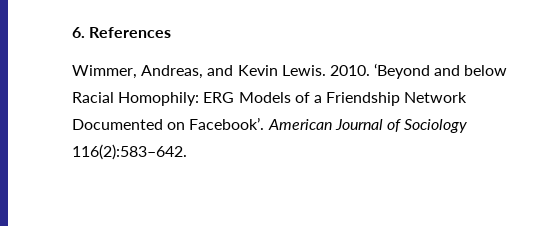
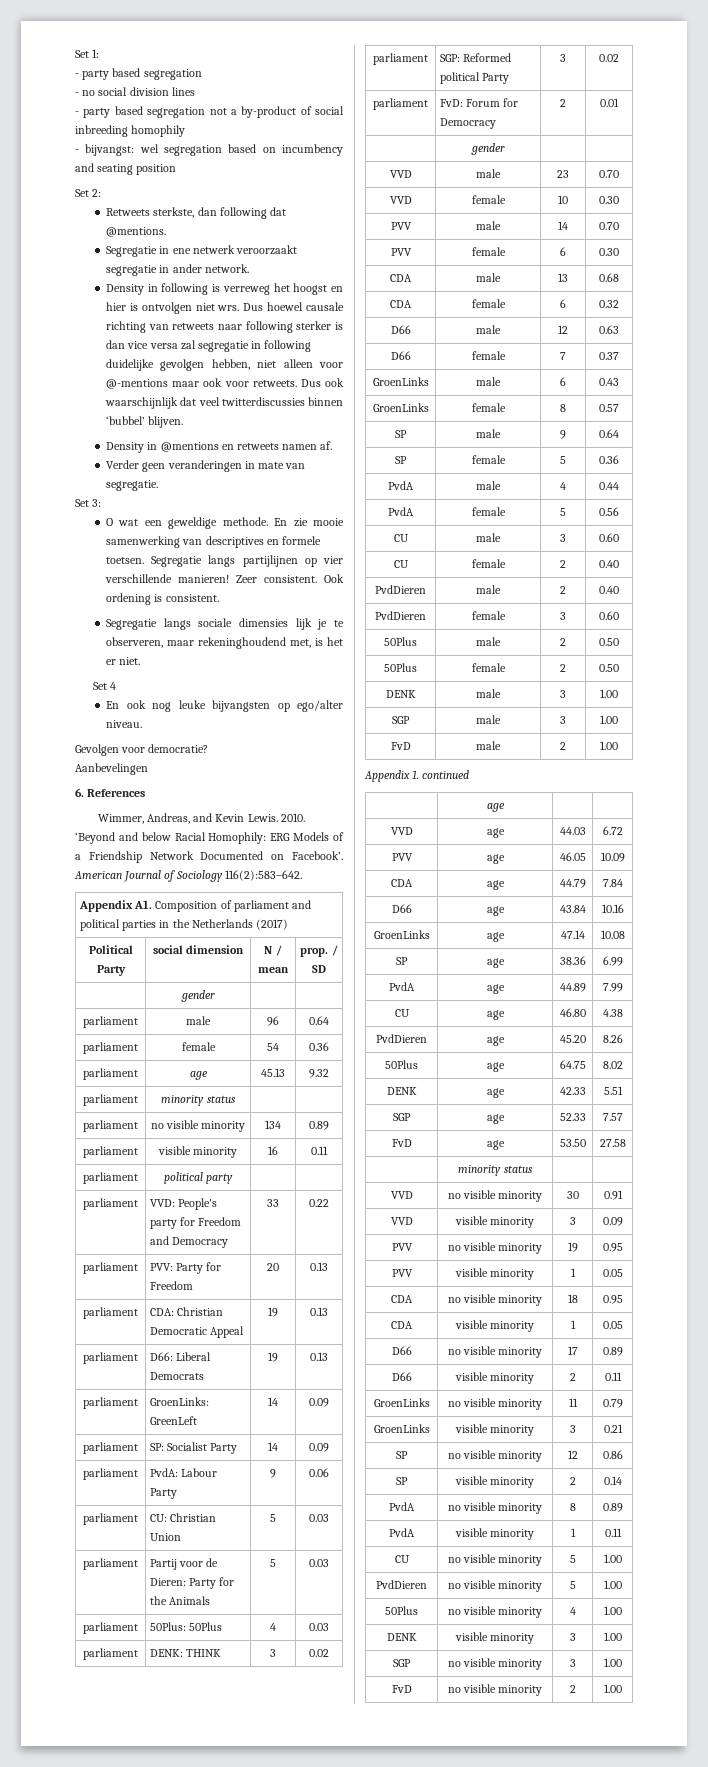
(72, 32) none -> [75,49,100,58] [75,68,202,80] [75,87,195,96] [75,106,344,118] [75,125,186,137] [75,144,343,156] [75,163,177,175] [75,189,102,197] [106,207,286,219] [106,227,167,237] [106,245,297,257] [106,264,249,276] [106,283,344,295] [106,302,344,314] [106,321,343,333] [106,340,312,352] [106,359,343,371] [106,378,344,389] [105,397,343,409] [106,416,184,428] [106,441,333,453] [106,460,306,472] [106,480,159,491] [75,499,102,507] [106,517,344,529] [106,536,321,548] [106,555,343,567] [105,574,344,583] [106,593,219,605] [106,618,344,630] [106,637,343,649] [106,657,141,665] [92,682,117,690] [106,700,343,712] [106,720,143,728] [75,744,209,756] [75,763,148,775] Set 1: // - party based segregation // - no social division lines // - party based segregation not a by-product of social inbreeding homophily // - bijvangst: wel segregation based on incumbency and seating position // Set 2: // Retweets sterkste, dan following dat @mentions. // Segregatie in ene netwerk veroorzaakt segregatie in ander network. // Density in following is verreweg het hoogst en hier is ontvolgen niet wrs. Dus hoewel causale richting van retweets naar following sterker is dan vice versa zal segregatie in following duidelijke gevolgen hebben, niet alleen voor @-mentions maar ook voor retweets. Dus ook waarschijnlijk dat veel twitterdiscussies binnen ‘bubbel’ blijven. // Density in @mentions en retweets namen af. // Verder geen veranderingen in mate van segregatie. // Set 3: // O wat een geweldige methode. En zie mooie samenwerking van descriptives en formele toetsen. Segregatie langs partijlijnen op vier verschillende manieren! Zeer consistent. Ook ordening is consistent. // Segregatie langs sociale dimensies lijk je te observeren, maar rekeninghoudend met, is het er niet. // Set 4 // En ook nog leuke bijvangsten op ego/alter niveau. // Gevolgen voor democratie? // Aanbevelingen //
(187, 152) none -> [79,900,312,912] [80,919,289,931] [88,945,133,954] [96,965,126,976] [152,945,245,954] [264,945,282,956] [258,967,289,973] [300,945,338,957] [312,965,326,973] [180,990,215,1002] [83,1016,138,1028] [186,1016,211,1025] [267,1016,279,1026] [309,1016,329,1025] [83,1042,138,1054] [181,1042,216,1051] [267,1043,279,1051] [309,1042,329,1051] [83,1068,138,1080] [189,1071,208,1080] [261,1068,285,1077] [309,1069,329,1078] [83,1094,138,1106] [161,1095,236,1106] [83,1120,138,1132] [150,1120,246,1132] [265,1120,281,1129] [309,1121,329,1130] [83,1146,138,1158] [157,1146,238,1158] [268,1146,278,1155] [311,1146,328,1155] [83,1172,138,1184] [163,1172,234,1184] [83,1198,138,1210] [150,1198,218,1210] [150,1217,242,1229] [150,1236,229,1248] [267,1199,279,1207] [309,1199,329,1207] [83,1262,138,1274] [150,1262,222,1274] [150,1281,194,1290] [267,1263,279,1271] [310,1262,328,1271] [83,1307,138,1319] [150,1307,224,1316] [150,1326,245,1338] [268,1307,278,1317] [310,1307,328,1316] [83,1352,138,1364] [150,1352,212,1361] [150,1372,205,1380] [268,1352,278,1362] [310,1352,328,1361] [83,1397,138,1409] [150,1397,210,1406] [150,1416,198,1425] [268,1397,278,1406] [309,1398,329,1407] [83,1442,138,1454] [150,1442,238,1454] [268,1442,278,1451] [309,1443,329,1452] [83,1468,138,1480] [150,1468,218,1477] [150,1488,178,1499] [270,1469,276,1478] [309,1468,329,1477] [83,1513,138,1525] [150,1513,217,1522] [150,1533,182,1541] [270,1514,276,1522] [309,1514,329,1522] [83,1558,138,1570] [150,1558,219,1570] [150,1577,235,1589] [150,1596,211,1605] [270,1559,276,1567] [309,1559,329,1567] [83,1622,138,1634] [150,1622,223,1631] [270,1623,276,1631] [309,1623,329,1631] [83,1648,138,1660] [150,1649,222,1657] [270,1649,276,1657] [309,1649,329,1657] [373,53,428,65] [440,53,512,62] [440,72,510,84] [560,54,566,62] [599,54,619,62] [373,98,428,110] [440,98,519,107] [440,118,497,129] [560,99,566,107] [600,98,619,107] [470,143,505,155] [389,170,412,178] [476,169,501,178] [557,170,569,178] [599,170,619,178] [389,196,412,204] [471,195,506,204] [558,195,568,204] [599,196,619,204] [390,222,412,230] [476,221,501,230] [558,221,568,230] [599,222,619,230] [390,248,412,256] [471,247,506,256] [560,247,566,256] [599,248,619,256] [390,274,412,282] [476,273,501,282] [558,273,568,282] [599,273,619,282] [390,300,412,308] [471,299,506,308] [560,299,566,308] [599,300,619,308] [390,325,411,334] [476,325,501,334] [558,325,568,334] [599,325,619,334] [390,351,411,360] [471,351,506,360] [560,352,566,360] [599,352,619,360] [372,377,429,386] [476,377,501,386] [560,377,566,386] [599,378,619,386] [372,403,429,412] [471,403,506,412] [560,404,566,412] [599,404,619,412] [395,430,407,438] [476,429,501,438] [560,430,566,439] [599,429,619,438] [395,456,407,464] [471,455,506,464] [560,456,566,464] [599,455,619,464] [388,481,414,490] [476,481,501,490] [560,482,566,490] [599,482,619,490] [388,507,414,516] [471,507,506,516] [560,508,566,516] [599,507,619,516] [393,534,409,542] [476,533,501,542] [560,534,566,542] [599,533,619,542] [393,560,409,568] [471,559,506,568] [560,560,566,568] [599,560,619,568] [375,585,426,594] [476,585,501,594] [560,586,566,594] [599,586,619,594] [375,611,426,620] [471,611,506,620] [560,612,566,620] [599,611,619,620] [384,637,417,646] [476,637,501,646] [560,638,566,646] [599,638,619,646] [384,663,417,672] [471,663,506,672] [560,664,566,672] [599,664,619,672] [385,690,416,698] [476,689,501,698] [560,690,566,698] [600,689,618,698] [392,716,410,724] [476,715,501,724] [560,716,566,724] [600,715,618,724] [390,742,411,750] [476,741,501,750] [560,742,566,750] [600,741,618,750] [364,770,470,782] [486,803,505,812] [390,827,413,835] [486,828,505,838] [559,827,586,835] [602,826,623,835] [391,853,413,861] [486,854,505,864] [559,852,586,861] [600,852,625,862] [391,879,413,887] [486,880,505,890] [559,879,586,888] [602,879,623,887] [391,904,412,913] [486,906,505,916] [559,905,586,913] [601,904,624,913] [373,930,430,939] [486,932,505,942] [560,930,585,939] [600,930,625,939] [396,957,408,965] [486,958,505,968] [559,956,586,965] [602,956,623,966] [389,982,415,991] [486,984,505,994] [559,983,586,992] [602,983,623,992] [394,1009,410,1017] [486,1010,505,1020] [559,1008,586,1017] [602,1009,623,1017] [376,1034,427,1043] [486,1036,505,1046] [559,1035,586,1043] [602,1034,623,1043] [385,1060,418,1069] [486,1062,505,1072] [559,1060,586,1069] [602,1061,623,1069] [386,1087,417,1095] [486,1088,505,1098] [559,1087,586,1095] [603,1086,623,1095] [393,1113,411,1121] [486,1114,505,1124] [559,1113,586,1121] [602,1113,623,1121] [391,1139,412,1147] [486,1140,505,1150] [559,1139,586,1147] [599,1139,626,1147] [458,1165,533,1176] [390,1191,413,1199] [447,1190,543,1202] [566,1191,579,1199] [603,1190,623,1200] [390,1217,413,1225] [454,1216,535,1228] [569,1217,576,1225] [602,1217,623,1226] [391,1243,413,1251] [447,1242,543,1254] [567,1242,578,1252] [602,1243,623,1252] [391,1269,413,1277] [454,1268,535,1280] [570,1268,576,1277] [602,1269,623,1277] [391,1295,413,1303] [447,1294,543,1306] [567,1294,578,1303] [602,1295,623,1304] [391,1321,413,1329] [454,1320,535,1332] [570,1320,576,1329] [602,1321,623,1329] [391,1346,412,1355] [447,1346,543,1358] [567,1346,578,1355] [602,1347,623,1356] [391,1372,412,1381] [454,1372,535,1384] [569,1373,576,1381] [604,1372,622,1381] [373,1398,430,1407] [447,1398,543,1410] [568,1398,578,1407] [602,1399,623,1408] [373,1424,430,1433] [454,1424,535,1436] [569,1425,576,1433] [603,1424,623,1433] [396,1451,408,1459] [447,1450,543,1462] [567,1450,578,1459] [602,1450,623,1459] [396,1477,408,1485] [454,1476,535,1488] [569,1477,576,1485] [603,1476,622,1485] [389,1502,415,1511] [447,1502,543,1514] [569,1503,576,1511] [602,1503,623,1512] [389,1528,415,1537] [454,1528,535,1540] [570,1528,576,1537] [604,1528,622,1537] [394,1555,410,1563] [447,1554,543,1566] [569,1555,576,1563] [603,1554,622,1563] [376,1580,427,1589] [447,1580,543,1592] [569,1581,576,1589] [603,1580,622,1589] [385,1606,418,1615] [447,1606,543,1618] [569,1607,576,1615] [603,1606,622,1615] [386,1633,417,1641] [454,1632,535,1644] [569,1633,576,1641] [603,1632,622,1641] [393,1659,411,1667] [447,1658,543,1670] [569,1659,576,1667] [603,1658,622,1667] [391,1685,412,1693] [447,1684,543,1696] [569,1685,576,1693] [603,1684,622,1693] // Appendix A1. Composition of parliament and political parties in the Netherlands (2017) // Political Party | social dimension | N / mean | prop. / SD // | gender | | // parliament | male | 96 | 0.64 // parliament | female | 54 | 0.36 // parliament | age | 45.13 | 9.32 // parliament | minority status | | // parliament | no visible minority | 134 | 0.89 // parliament | visible minority | 16 | 0.11 // parliament | political party | | // parliament | VVD: People's party for Freedom and Democracy | 33 | 0.22 // parliament | PVV: Party for Freedom | 20 | 0.13 // parliament | CDA: Christian Democratic Appeal | 19 | 0.13 // parliament | D66: Liberal Democrats | 19 | 0.13 // parliament | GroenLinks: GreenLeft | 14 | 0.09 // parliament | SP: Socialist Party | 14 | 0.09 // parliament | PvdA: Labour Party | 9 | 0.06 // parliament | CU: Christian Union | 5 | 0.03 // parliament | Partij voor de Dieren: Party for the Animals | 5 | 0.03 // parliament | 50Plus: 50Plus | 4 | 0.03 // parliament | DENK: THINK | 3 | 0.02 // parliament | SGP: Reformed political Party | 3 | 0.02 // parliament | FvD: Forum for Democracy | 2 | 0.01 // | gender | | // VVD | male | 23 | 0.70 // VVD | female | 10 | 0.30 // PVV | male | 14 | 0.70 // PVV | female | 6 | 0.30 // CDA | male | 13 | 0.68 // CDA | female | 6 | 0.32 // D66 | male | 12 | 0.63 // D66 | female | 7 | 0.37 // GroenLinks | male | 6 | 0.43 // GroenLinks | female | 8 | 0.57 // SP | male | 9 | 0.64 // SP | female | 5 | 0.36 // PvdA | male | 4 | 0.44 // PvdA | female | 5 | 0.56 // CU | male | 3 | 0.60 // CU | female | 2 | 0.40 // PvdDieren | male | 2 | 0.40 // PvdDieren | female | 3 | 0.60 // 50Plus | male | 2 | 0.50 // 50Plus | female | 2 | 0.50 // DENK | male | 3 | 1.00 // SGP | male | 3 | 1.00 // FvD | male | 2 | 1.00 // Appendix 1. continued // | age | | // VVD | age | 44.03 | 6.72 // PVV | age | 46.05 | 10.09 // CDA | age | 44.79 | 7.84 // D66 | age | 43.84 | 10.16 // GroenLinks | age | 47.14 | 10.08 // SP | age | 38.36 | 6.99 // PvdA | age | 44.89 | 7.99 // CU | age | 46.80 | 4.38 // PvdDieren | age | 45.20 | 8.26 // 50Plus | age | 64.75 | 8.02 // DENK | age | 42.33 | 5.51 // SGP | age | 52.33 | 7.57 // FvD | age | 53.50 | 27.58 // | minority status | | // VVD | no visible minority | 30 | 0.91 // VVD | visible minority | 3 | 0.09 // PVV | no visible minority | 19 | 0.95 // PVV | visible minority | 1 | 0.05 // CDA | no visible minority | 18 | 0.95 // CDA | visible minority | 1 | 0.05 // D66 | no visible minority | 17 | 0.89 // D66 | visible minority | 2 | 0.11 // GroenLinks | no visible minority | 11 | 0.79 // GroenLinks | visible minority | 3 | 0.21 // SP | no visible minority | 12 | 0.86 // SP | visible minority | 2 | 0.14 // PvdA | no visible minority | 8 | 0.89 // PvdA | visible minority | 1 | 0.11 // CU | no visible minority | 5 | 1.00 // PvdDieren | no visible minority | 5 | 1.00 // 50Plus | no visible minority | 4 | 1.00 // DENK | visible minority | 3 | 1.00 // SGP | no visible minority | 3 | 1.00 // FvD | no visible minority | 2 | 1.00

